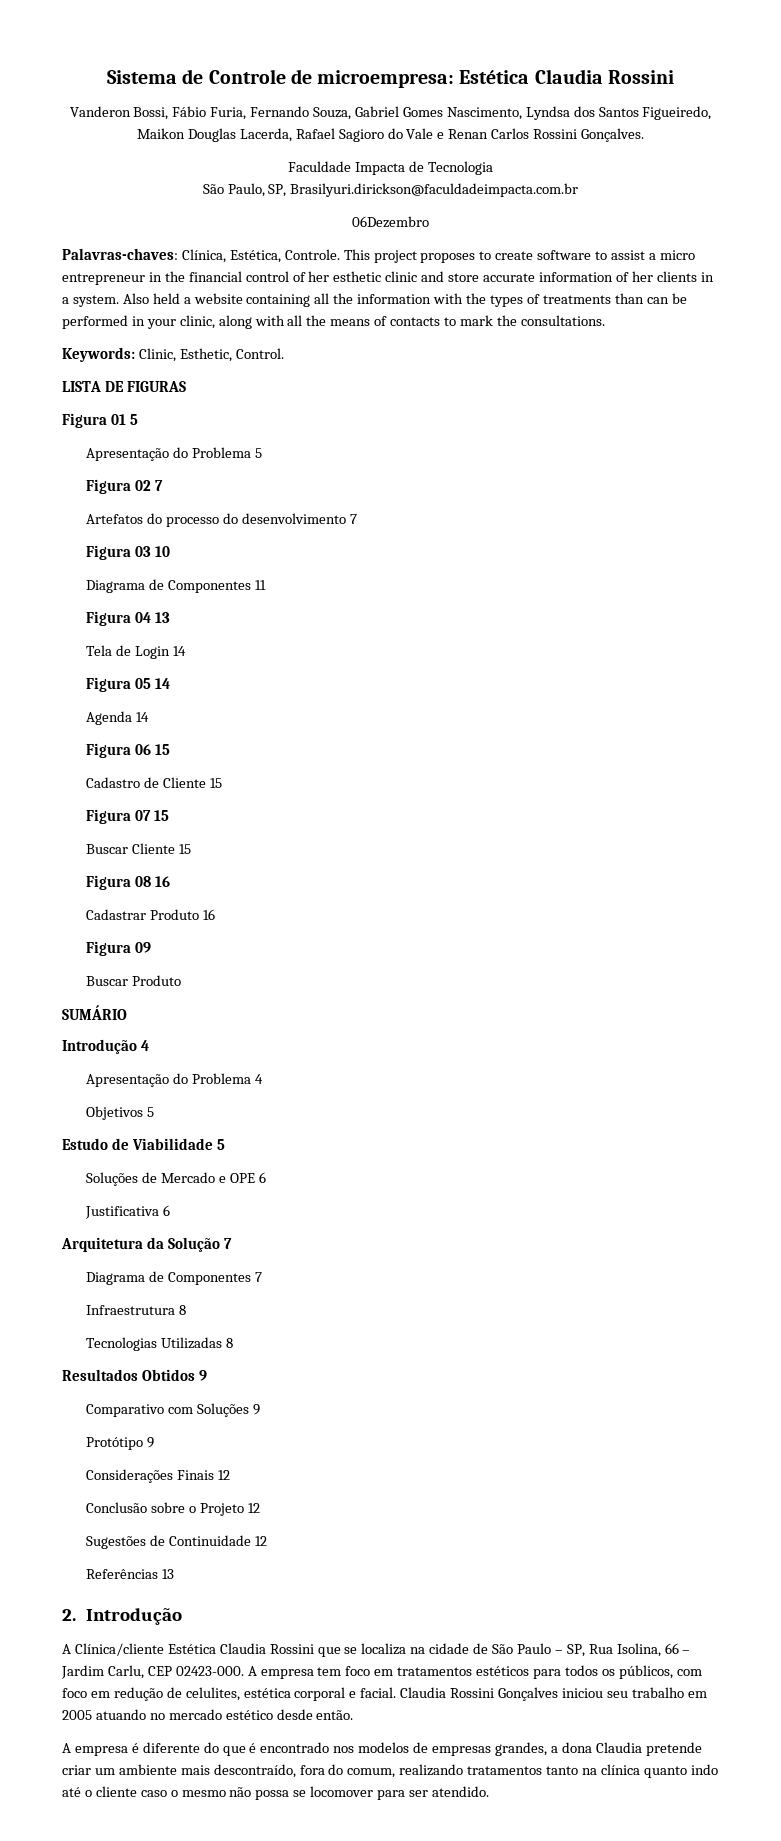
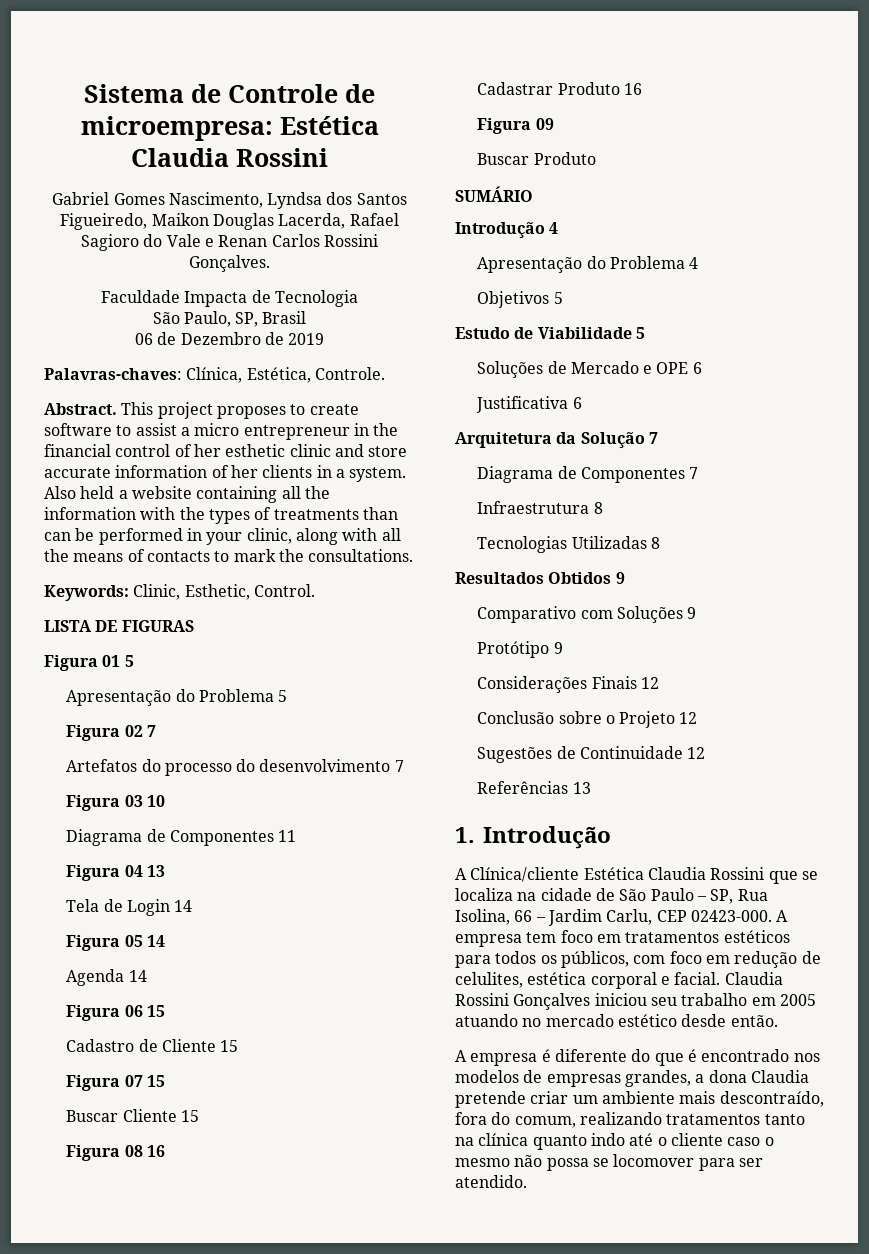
[69,106,352,120] Vanderon Bossi, Fábio Furia, Fernando Souza, -> (328, 157) none
[290,183,579,197] [352,216,429,228] Brasilyuri.dirickson@faculdadeimpacta.com.br // 06Dezembro -> [262,311,307,324] [134,332,325,345] Brasil // 06 de Dezembro de 2019
(340, 254) none -> [44,403,117,415] // Abstract.
[62,1609,76,1621] 2. -> [455,827,475,843] 1.

